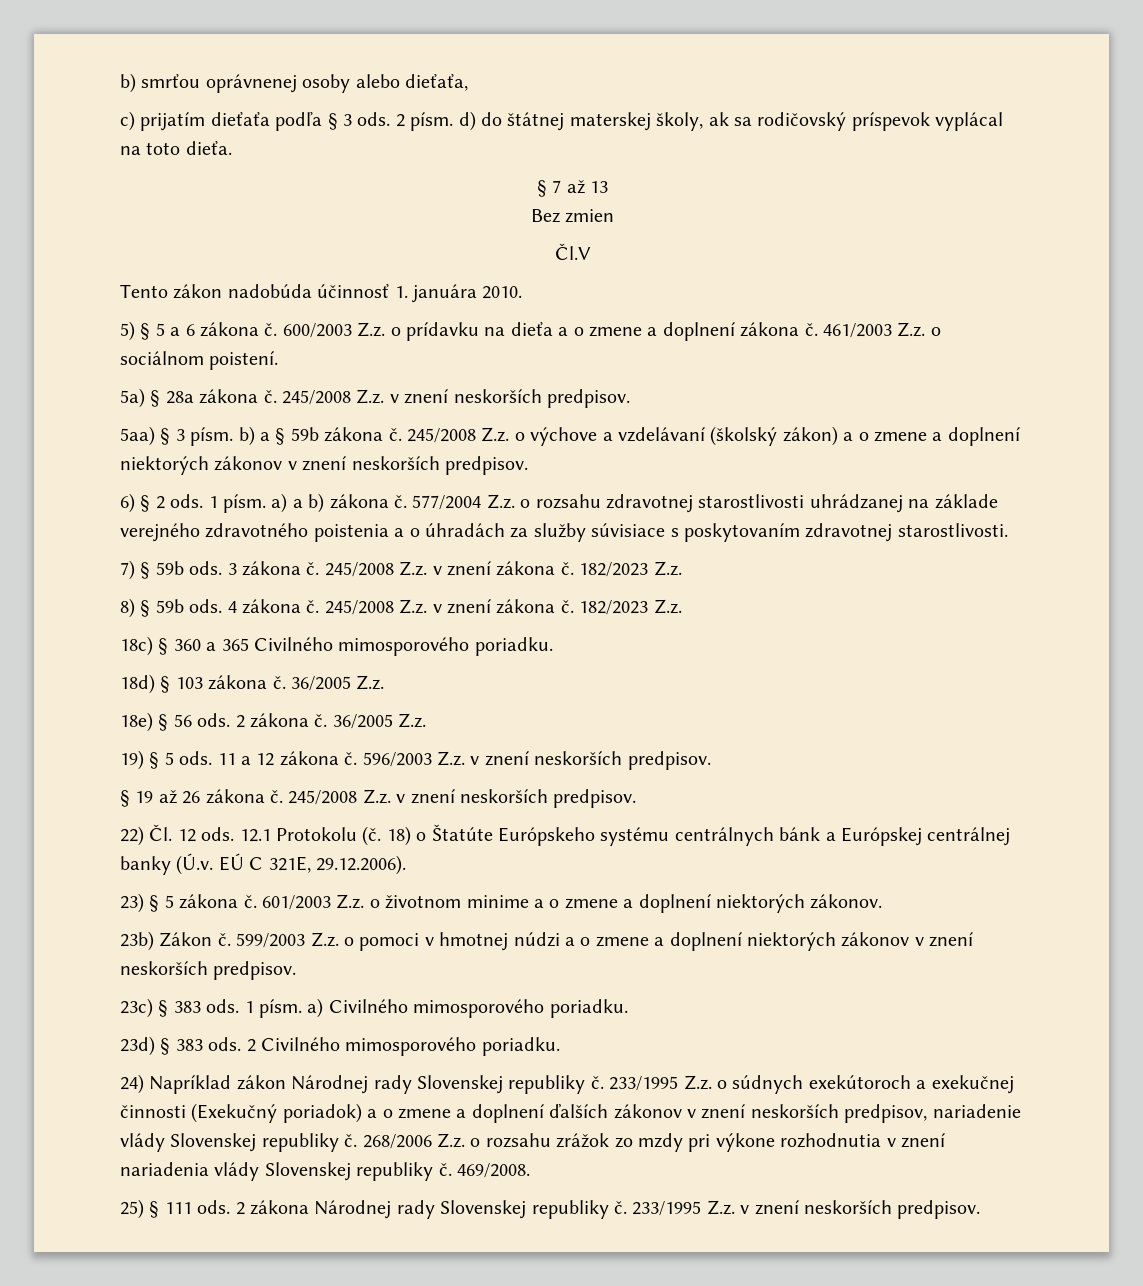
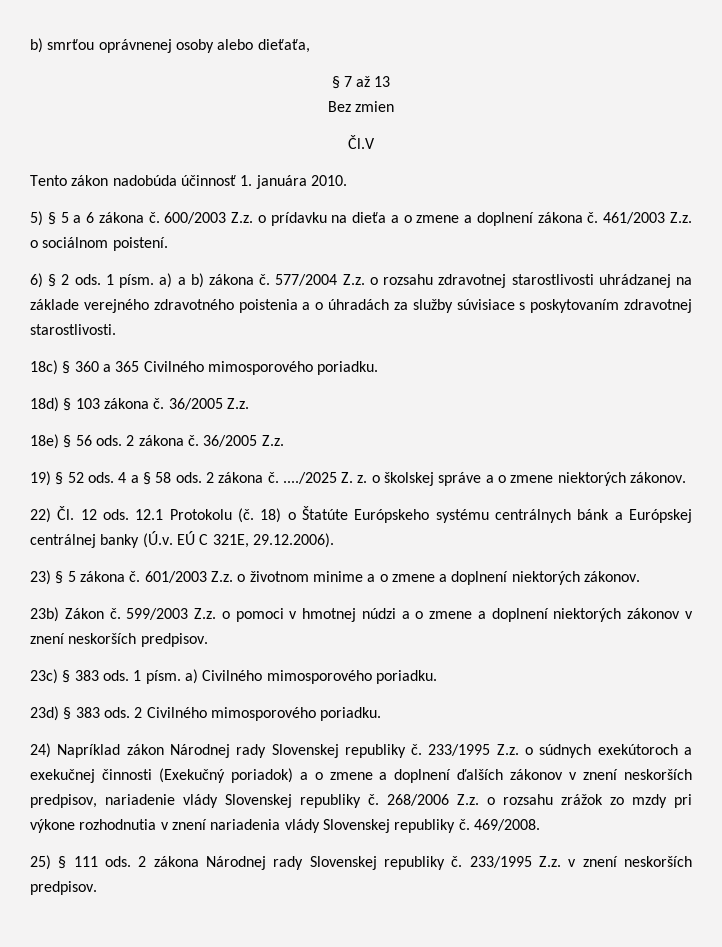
[120,111,1004,131] [120,141,232,155] // c) prijatím dieťaťa podľa § 3 ods. 2 písm. d) do štátnej materskej školy, ak sa rodičovský príspevok vyplácal na toto dieťa. -> (310, 46) none
[120,388,630,408] [120,426,1020,446] [120,456,528,475] // 5a) § 28a zákona č. 245/2008 Z.z. v znení neskorších predpisov. // 5aa) § 3 písm. b) a § 59b zákona č. 245/2008 Z.z. o výchove a vzdelávaní (školský zákon) a o zmene a doplnení niektorých zákonov v znení neskorších predpisov. -> (168, 244) none
[120,560,682,580] [120,598,682,618] // 7) § 59b ods. 3 zákona č. 245/2008 Z.z. v znení zákona č. 182/2023 Z.z. // 8) § 59b ods. 4 zákona č. 245/2008 Z.z. v znení zákona č. 182/2023 Z.z. -> (116, 329) none
[164,751,711,770] [120,789,637,808] 5 ods. 11 a 12 zákona č. 596/2003 Z.z. v znení neskorších predpisov. // § 19 až 26 zákona č. 245/2008 Z.z. v znení neskorších predpisov. -> [67,472,687,486] 52 ods. 4 a § 58 ods. 2 zákona č. ..../2025 Z. z. o školskej správe a o zmene niektorých zákonov.

